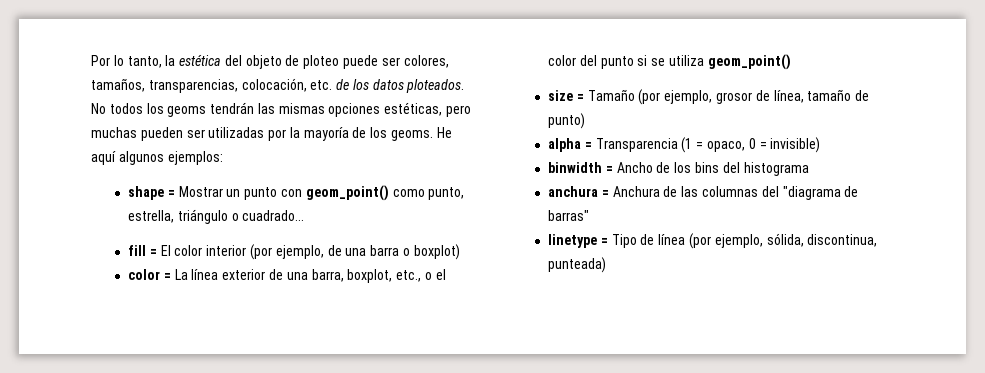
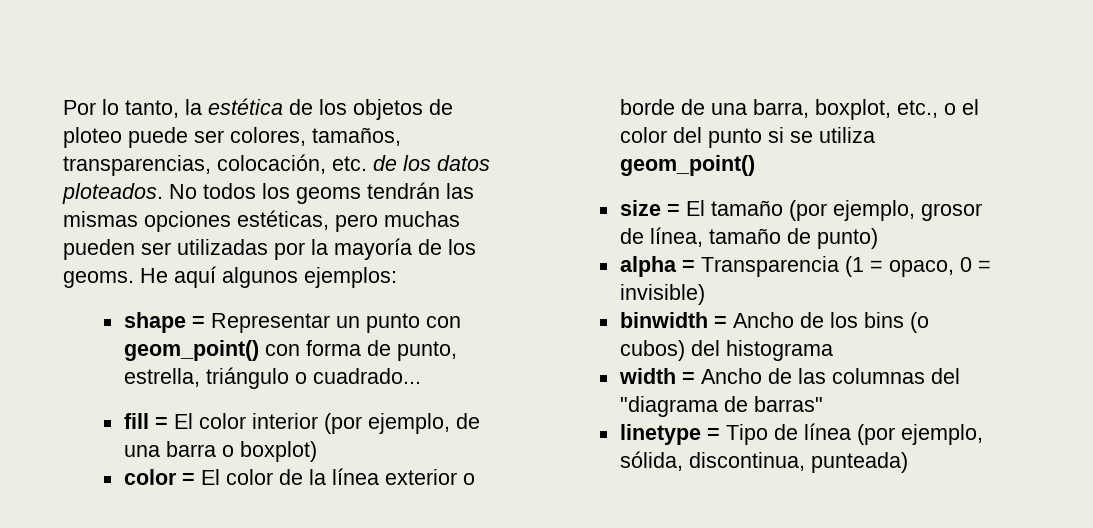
[224,55,282,69] del objeto -> [289,99,423,120] de los objetos
[178,186,223,197] Mostrar -> [210,313,330,333] Representar
[392,189,425,197] como -> [264,340,391,356] con forma de
[174,269,266,280] La línea exterior -> [200,468,475,485] [619,99,675,115] El color de la línea exterior o borde
[587,89,635,101] Tamaño -> [685,200,783,216] El tamaño
(719, 167) none -> [909,312,929,333] [619,340,685,361] (o cubos)
[548,186,660,197] anchura = Anchura -> [618,368,762,384] width = Ancho

